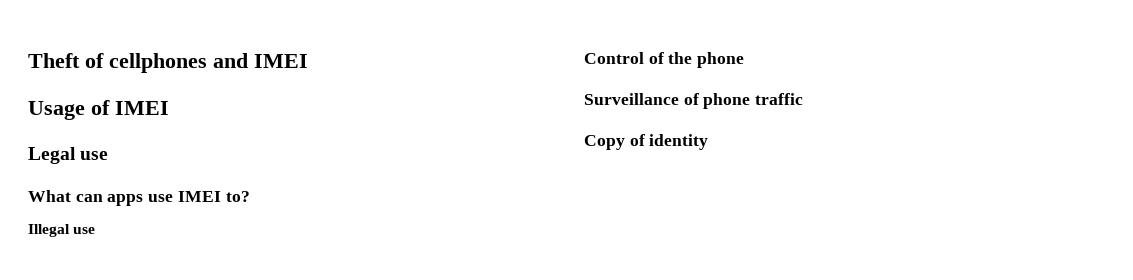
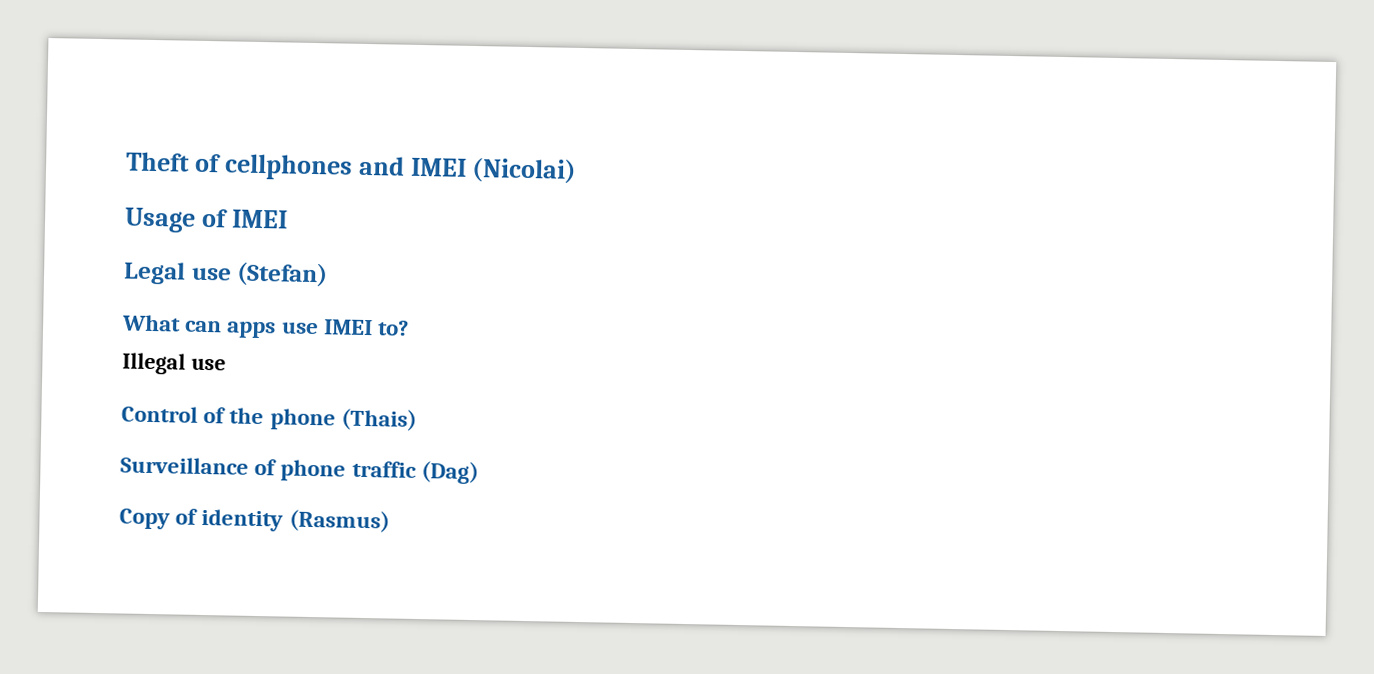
(308, 61) none -> [471,157,578,184] (Nicolai)
(109, 155) none -> [236,261,329,288] (Stefan)
(745, 60) none -> [340,408,417,431] (Thais)
(804, 99) none -> [420,461,479,485] (Dag)
(709, 142) none -> [288,509,390,533] (Rasmus)

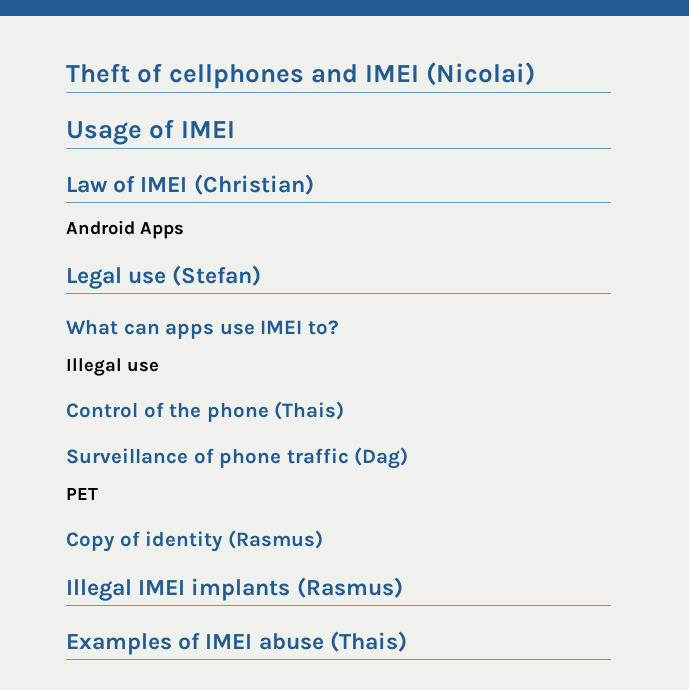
(288, 219) none -> [66,174,314,195] [66,220,184,239] // Law of IMEI (Christian) // Android Apps
(479, 473) none -> [66,488,98,500] // PET
(390, 521) none -> [66,577,403,601] [66,631,407,655] // Illegal IMEI implants (Rasmus) // Examples of IMEI abuse (Thais)

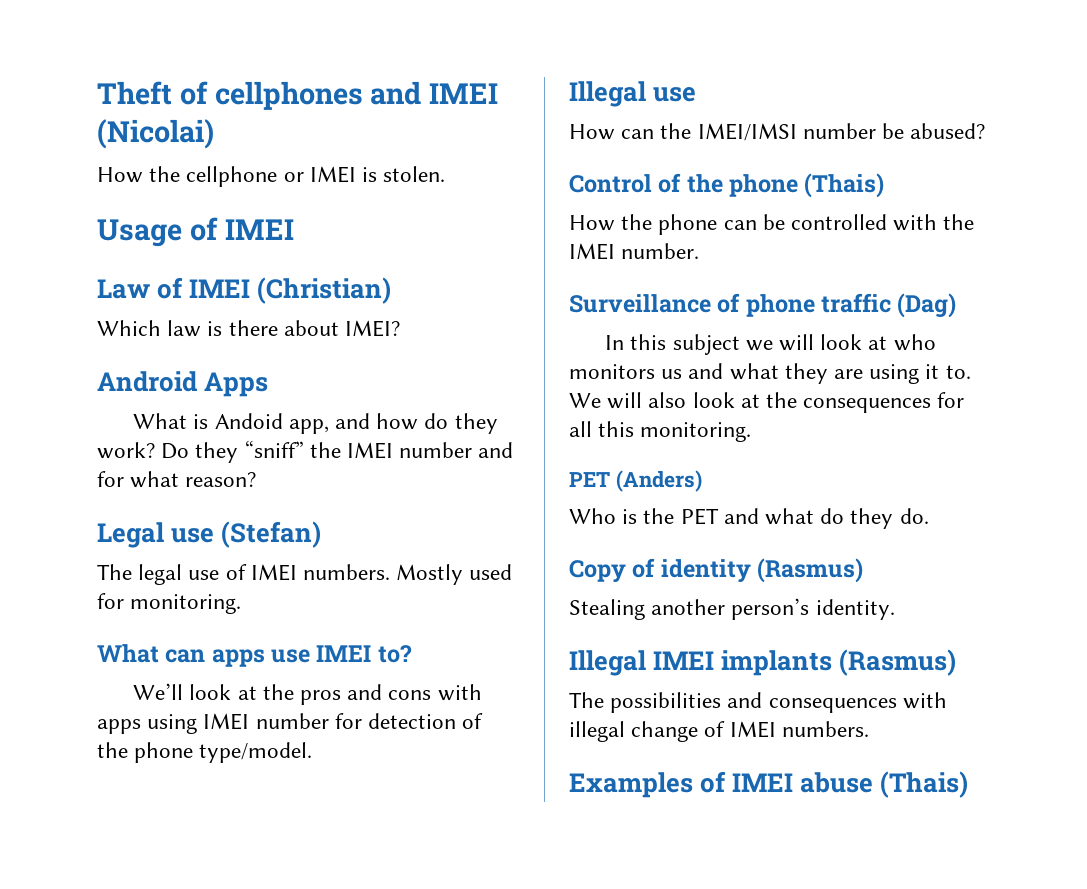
(536, 74) none -> [97,166,446,187] // How the cellphone or IMEI is stolen.
[66,220,184,239] [66,265,262,289] Android Apps // Legal use (Stefan) -> [97,320,401,337] [97,371,269,397] [133,413,498,434] [97,440,514,463] [97,471,257,488] [97,521,322,548] [97,564,513,585] [97,593,242,614] Which law is there about IMEI? // Android Apps // What is Andoid app, and how do they work? Do they “sniff” the IMEI number and for what reason? // Legal use (Stefan) // The legal use of IMEI numbers. Mostly used for monitoring.
[66,358,159,376] Illegal use -> [133,683,482,705] [97,713,484,734] [97,742,313,763] [569,81,697,107] [569,123,986,141] We’ll look at the pros and cons with apps using IMEI number for detection of the phone type/model. // Illegal use // How can the IMEI/IMSI number be abused?
(345, 410) none -> [569,214,975,235] [569,243,700,260] // How the phone can be controlled with the IMEI number.
[66,488,98,500] PET -> [605,334,936,355] [569,363,971,384] [569,392,965,413] [569,421,752,442] [569,470,702,492] [569,508,929,529] In this subject we will look at who monitors us and what they are using it to. We will also look at the consequences for all this monitoring. // PET (Anders) // Who is the PET and what do they do.
(323, 539) none -> [569,598,895,620] // Stealing another person’s identity.
(403, 587) none -> [569,692,947,713] [569,721,869,742] // The possibilities and consequences with illegal change of IMEI numbers.

